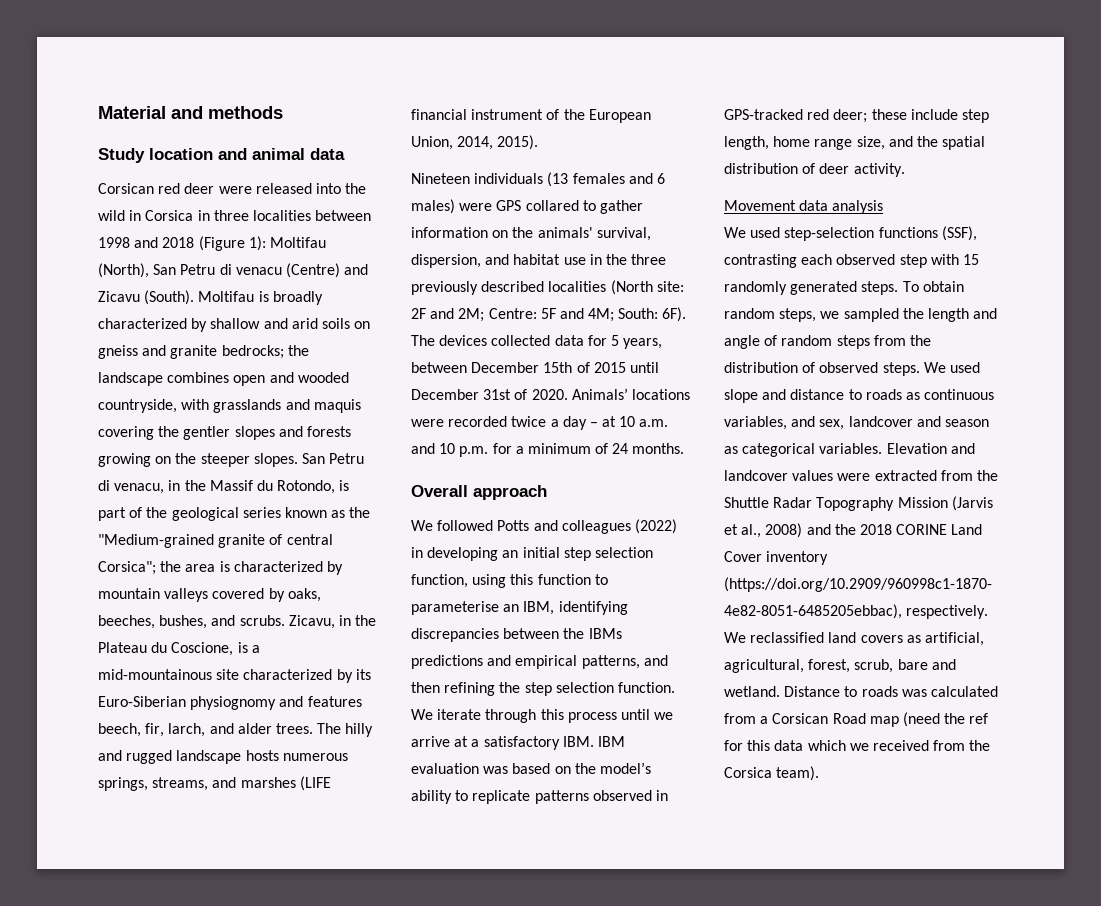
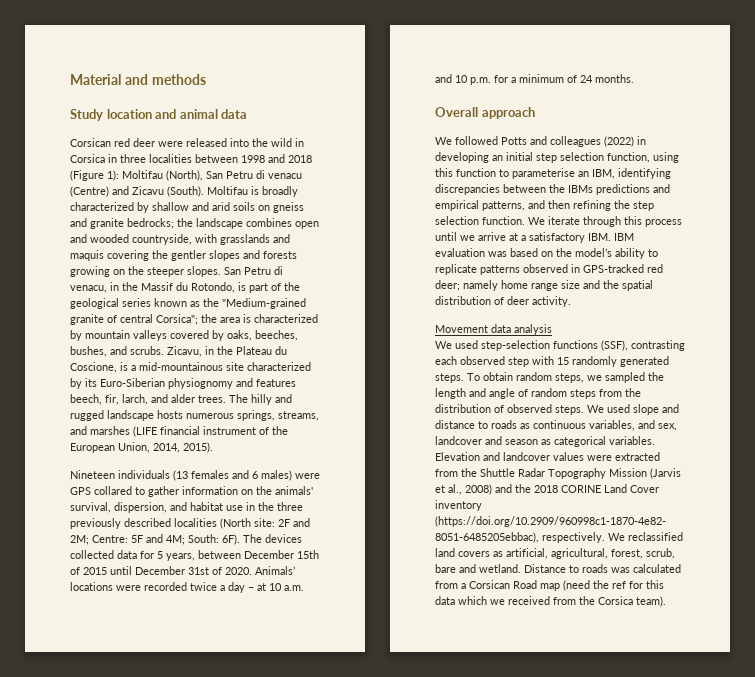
[871,109,989,123] [724,136,769,150] these include step length, -> [463,280,498,291] namely
[856,136,885,150] size, -> [561,280,580,289] size

